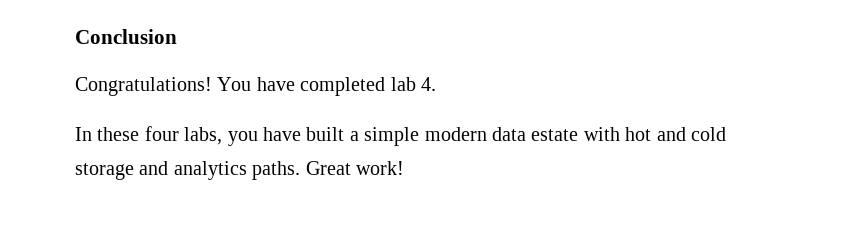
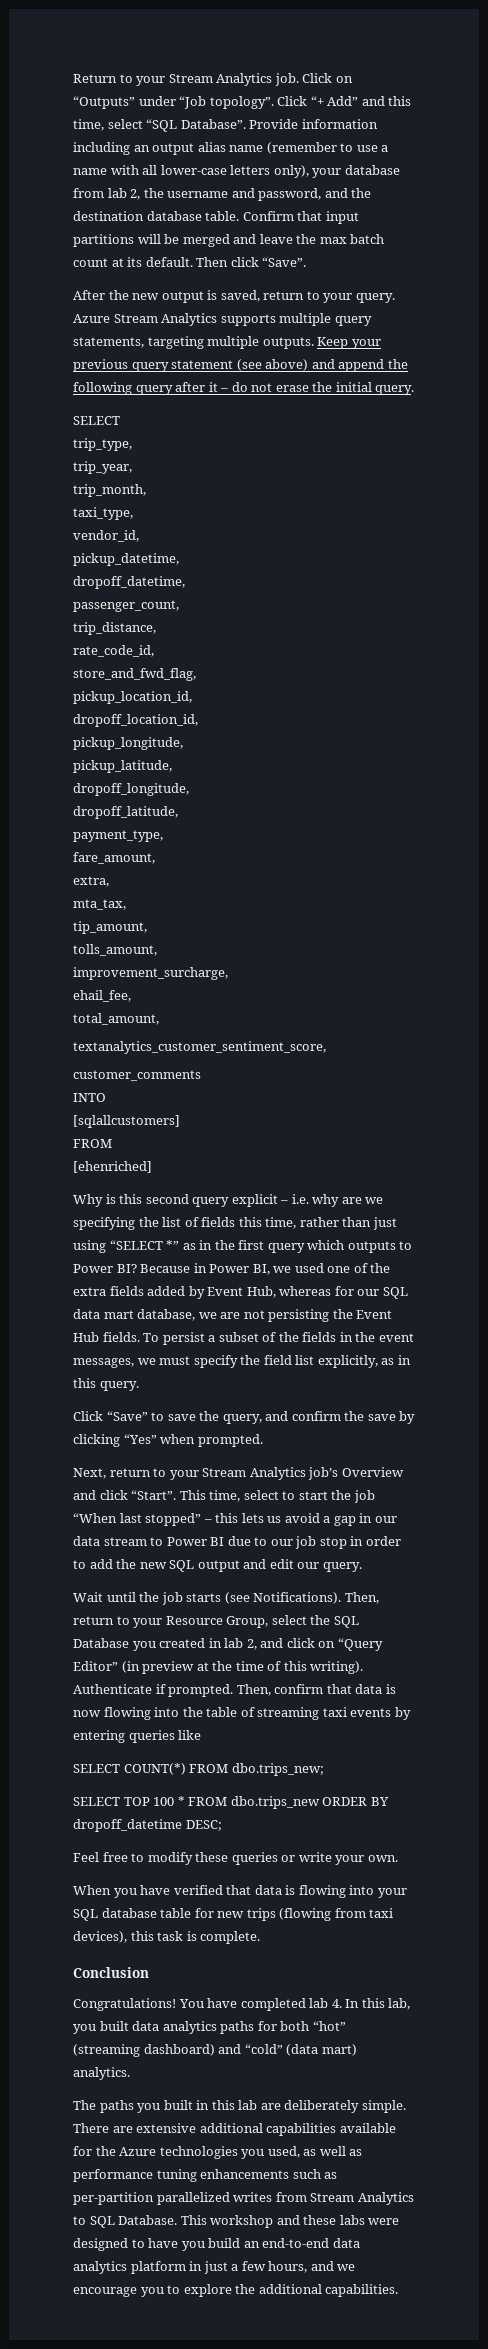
(75, 36) none -> [73,73,353,86] [73,96,412,109] [73,119,378,132] [73,142,389,155] [73,165,400,178] [73,188,372,201] [73,211,359,224] [73,234,385,247] [73,257,307,267] [73,290,395,303] [73,313,372,326] [73,336,381,349] [73,359,408,372] [73,382,415,395] [73,416,120,425] [73,438,132,451] [73,461,132,474] [73,484,146,497] [73,507,133,520] [73,530,139,542] [73,553,179,566] [73,576,185,589] [73,600,179,612] [73,622,156,635] [73,645,154,657] [73,668,196,681] [73,691,192,704] [73,714,198,727] [73,737,183,750] [73,760,172,773] [73,783,189,796] [73,806,178,819] [73,830,163,842] [73,852,155,864] [73,876,109,887] [73,899,126,910] [73,921,147,934] [73,944,157,956] [73,967,228,980] [73,990,131,1002] [73,1013,159,1025] [73,1041,326,1054] [73,1070,201,1081] [73,1093,106,1102] [73,1115,180,1128] [73,1139,112,1148] [73,1161,152,1173] [73,1194,384,1207] [73,1217,397,1230] [73,1240,413,1253] [73,1263,391,1275] [73,1286,408,1299] [73,1309,393,1322] [73,1332,414,1345] [73,1355,411,1368] [73,1378,139,1391] [73,1411,416,1424] [73,1434,263,1447] [73,1467,404,1480] [73,1490,375,1503] [73,1513,397,1526] [73,1536,401,1549] [73,1559,362,1572] [73,1592,379,1605] [73,1615,359,1628] [73,1638,383,1651] [73,1661,364,1674] [73,1684,396,1697] [73,1707,411,1720] [73,1730,202,1743] [73,1763,324,1776] [73,1796,389,1809] [73,1819,222,1832] [73,1852,398,1865] [73,1885,407,1898] [73,1908,394,1921] [73,1931,261,1944] Return to your Stream Analytics job. Click on “Outputs” under “Job topology”. Click “+ Add” and this time, select “SQL Database”. Provide information including an output alias name (remember to use a name with all lower-case letters only), your database from lab 2, the username and password, and the destination database table. Confirm that input partitions will be merged and leave the max batch count at its default. Then click “Save”. // After the new output is saved, return to your query. Azure Stream Analytics supports multiple query statements, targeting multiple outputs. Keep your previous query statement (see above) and append the following query after it – do not erase the initial query. // SELECT // trip_type, // trip_year, // trip_month, // taxi_type, // vendor_id, // pickup_datetime, // dropoff_datetime, // passenger_count, // trip_distance, // rate_code_id, // store_and_fwd_flag, // pickup_location_id, // dropoff_location_id, // pickup_longitude, // pickup_latitude, // dropoff_longitude, // dropoff_latitude, // payment_type, // fare_amount, // extra, // mta_tax, // tip_amount, // tolls_amount, // improvement_surcharge, // ehail_fee, // total_amount, // textanalytics_customer_sentiment_score, // customer_comments // INTO // [sqlallcustomers] // FROM // [ehenriched] // Why is this second query explicit – i.e. why are we specifying the list of fields this time, rather than just using “SELECT *” as in the first query which outputs to Power BI? Because in Power BI, we used one of the extra fields added by Event Hub, whereas for our SQL data mart database, we are not persisting the Event Hub fields. To persist a subset of the fields in the event messages, we must specify the field list explicitly, as in this query. // Click “Save” to save the query, and confirm the save by clicking “Yes” when prompted. // Next, return to your Stream Analytics job’s Overview and click “Start”. This time, select to start the job “When last stopped” – this lets us avoid a gap in our data stream to Power BI due to our job stop in order to add the new SQL output and edit our query. // Wait until the job starts (see Notifications). Then, return to your Resource Group, select the SQL Database you created in lab 2, and click on “Query Editor” (in preview at the time of this writing). Authenticate if prompted. Then, confirm that data is now flowing into the table of streaming taxi events by entering queries like // SELECT COUNT(*) FROM dbo.trips_new; // SELECT TOP 100 * FROM dbo.trips_new ORDER BY dropoff_datetime DESC; // Feel free to modify these queries or write your own. // When you have verified that data is flowing into your SQL database table for new trips (flowing from taxi devices), this task is complete. //
[75,126,726,146] [75,161,404,180] // In these four labs, you have built a simple modern data estate with hot and cold storage and analytics paths. Great work! -> [345,1998,411,2010] [73,2021,346,2034] [73,2044,357,2057] [73,2067,130,2080] [73,2100,406,2113] [73,2123,396,2136] [73,2146,363,2159] [73,2169,338,2182] [73,2192,414,2205] [73,2215,400,2228] [73,2238,360,2251] [73,2261,356,2274] [73,2284,399,2297] In this lab, you built data analytics paths for both “hot” (streaming dashboard) and “cold” (data mart) analytics. // The paths you built in this lab are deliberately simple. There are extensive additional capabilities available for the Azure technologies you used, as well as performance tuning enhancements such as per-partition parallelized writes from Stream Analytics to SQL Database. This workshop and these labs were designed to have you build an end-to-end data analytics platform in just a few hours, and we encourage you to explore the additional capabilities.

